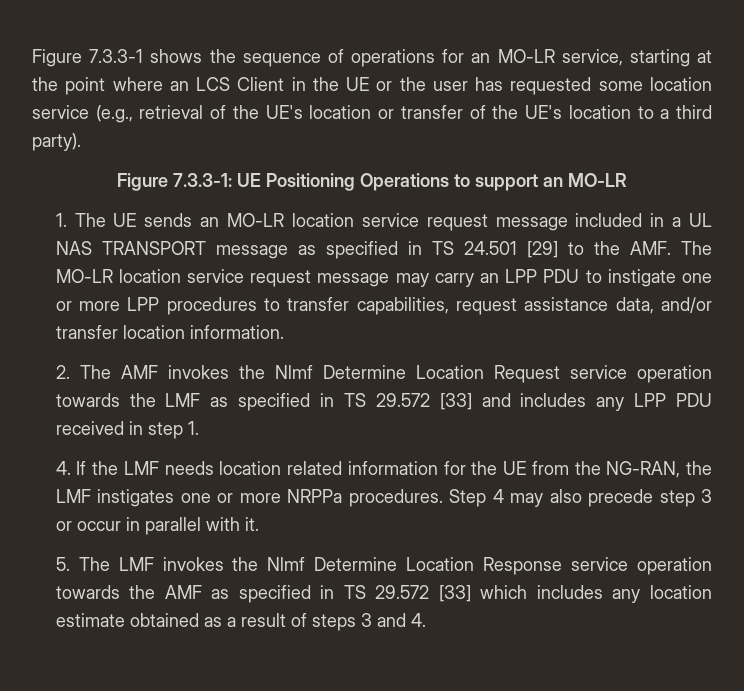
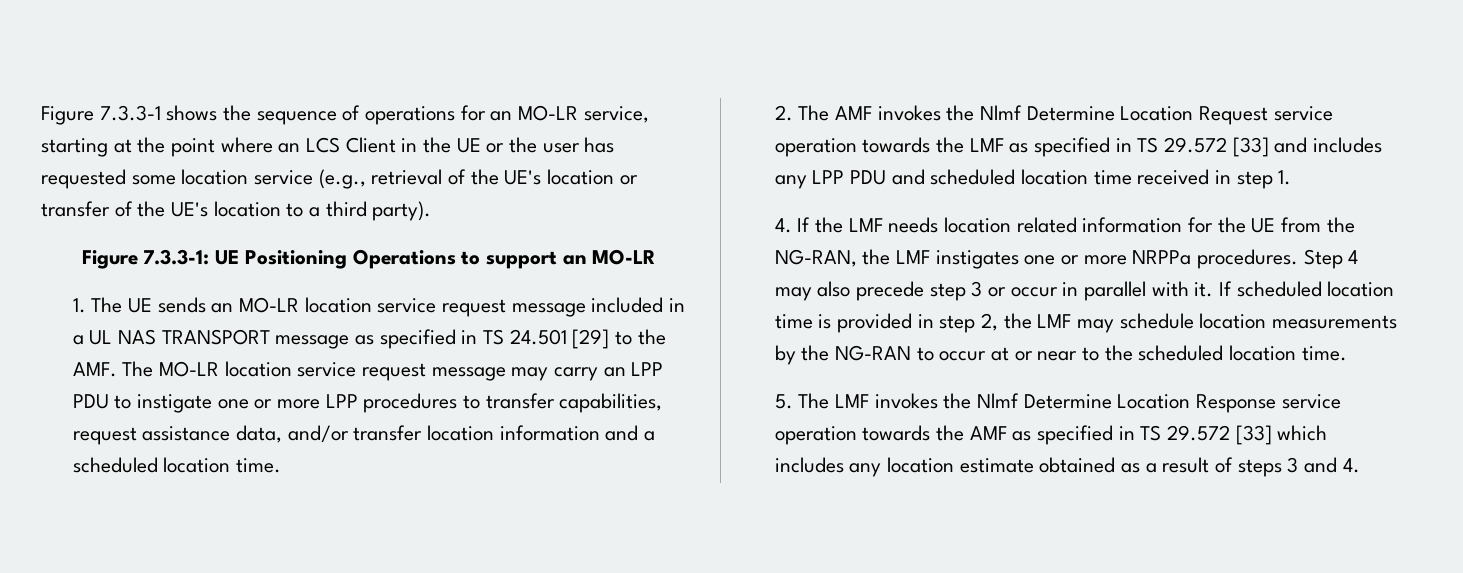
[189,325,284,339] information. -> [499,425,656,441] [72,457,282,473] information and a scheduled location time.
(712, 400) none -> [891,169,1132,185] and scheduled location time
(259, 524) none -> [1219,281,1395,297] [774,313,1398,333] [774,345,1347,365] If scheduled location time is provided in step 2, the LMF may schedule location measurements by the NG-RAN to occur at or near to the scheduled location time.

